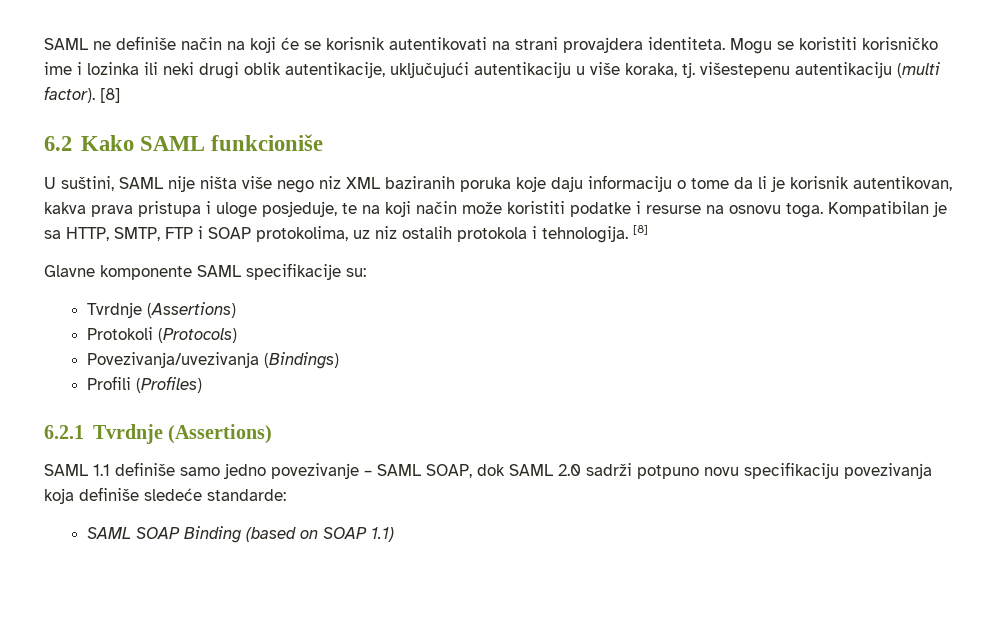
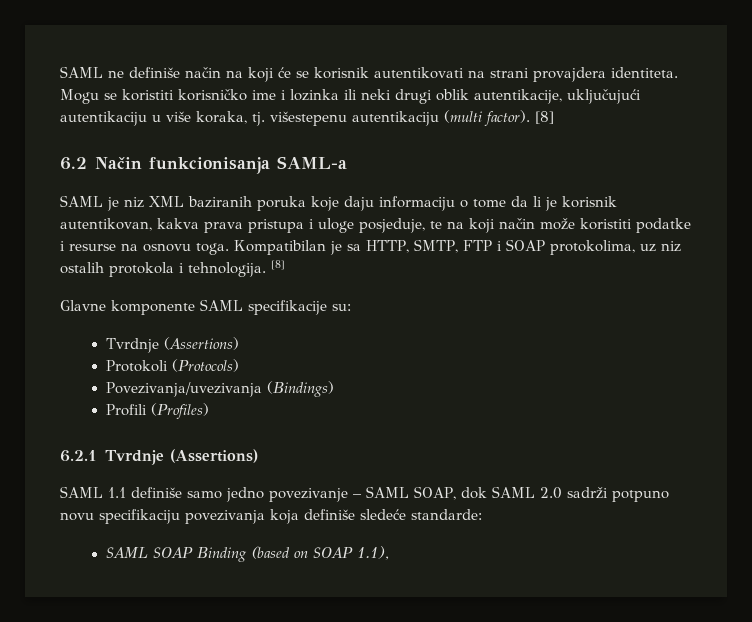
[80,134,323,151] [44,176,314,193] Kako SAML funkcioniše // U suštini, SAML nije ništa više nego -> [94,156,347,174] [60,195,119,211] Način funkcionisanja SAML-a // SAML je
[371,527,395,542] 1.1) -> [356,546,390,560] 1.1),

